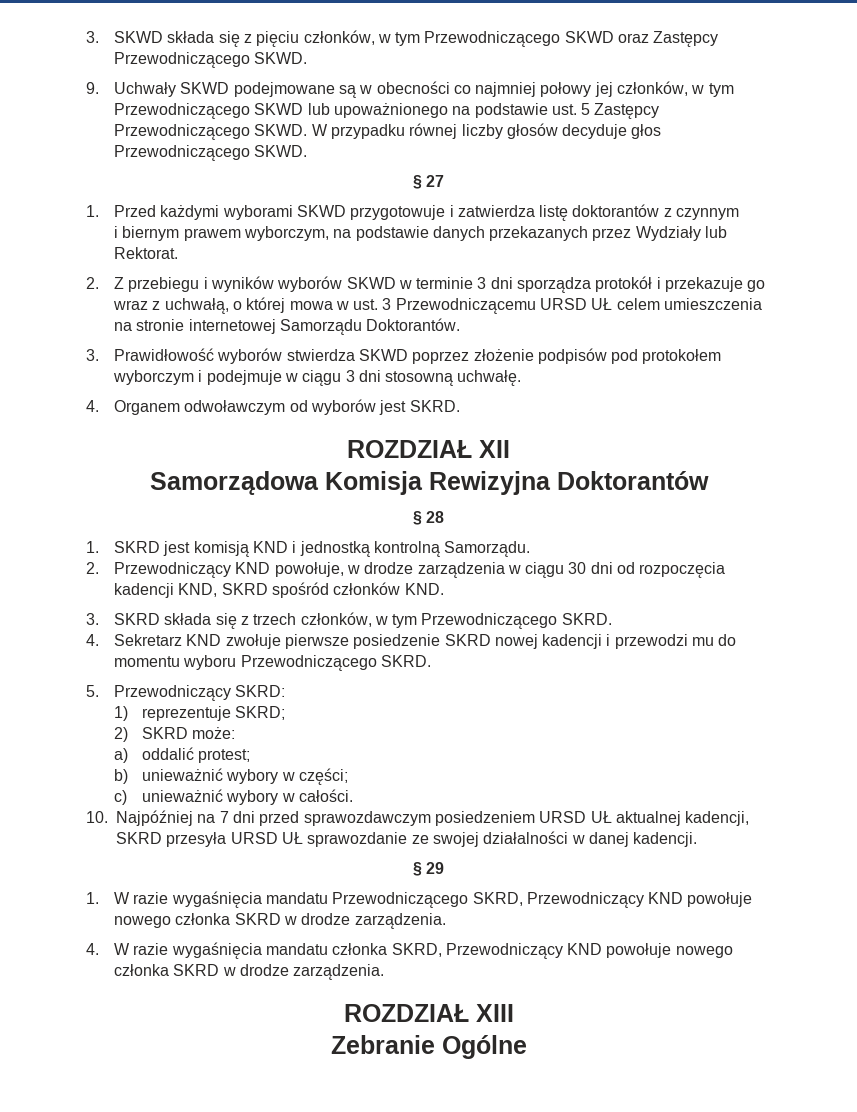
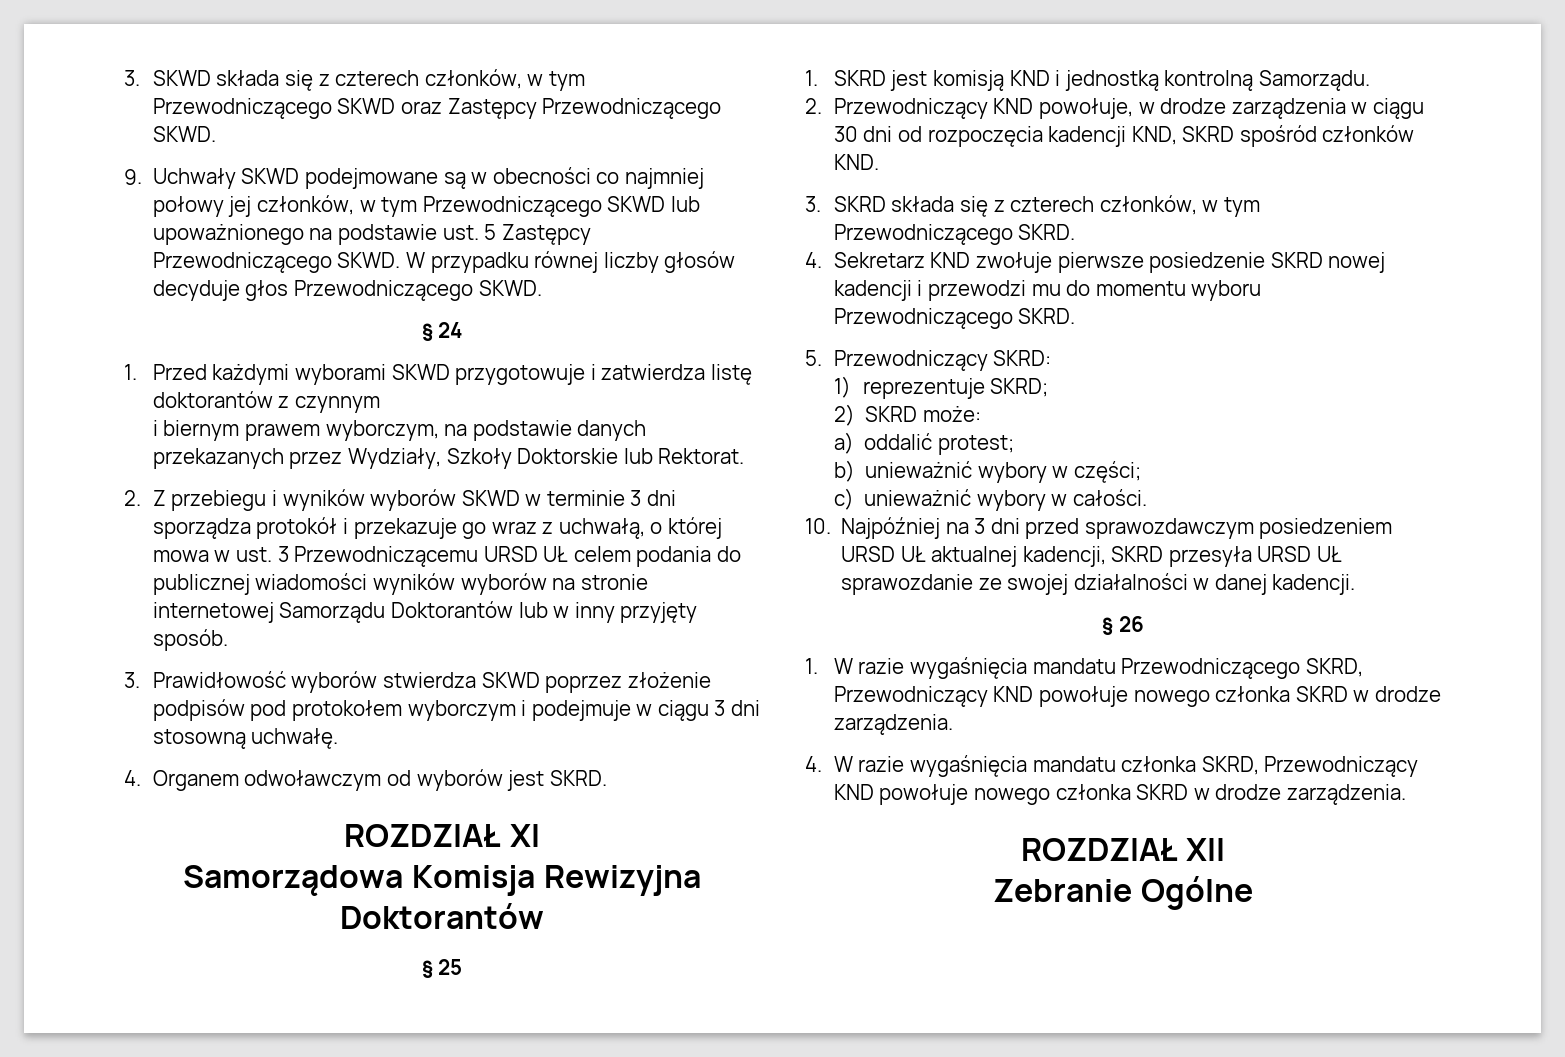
[256,31,300,47] pięciu -> [335,70,420,86] czterech
[426,175,445,187] 27 -> [438,322,463,338] 24
[635,226,701,241] Wydziały -> [347,448,619,469] Wydziały, Szkoły Doktorskie
[664,298,763,310] [113,318,461,335] umieszczenia na stronie internetowej Samorządu Doktorantów. -> [636,546,741,567] [152,573,648,595] [152,601,698,623] [152,629,228,651] podania do publicznej wiadomości wyników wyborów na stronie internetowej Samorządu Doktorantów lub w inny przyjęty sposób.
[479,440,510,458] XII -> [509,824,540,847] XI
[426,511,445,523] 28 -> [438,959,463,975] 25
[253,613,297,625] trzech -> [1010,196,1095,212] czterech
[219,811,229,823] 7 -> [974,518,986,534] 3
[426,862,445,874] 29 -> [1118,616,1144,632] 26
[475,1004,514,1022] XIII -> [1186,838,1226,861] XII

